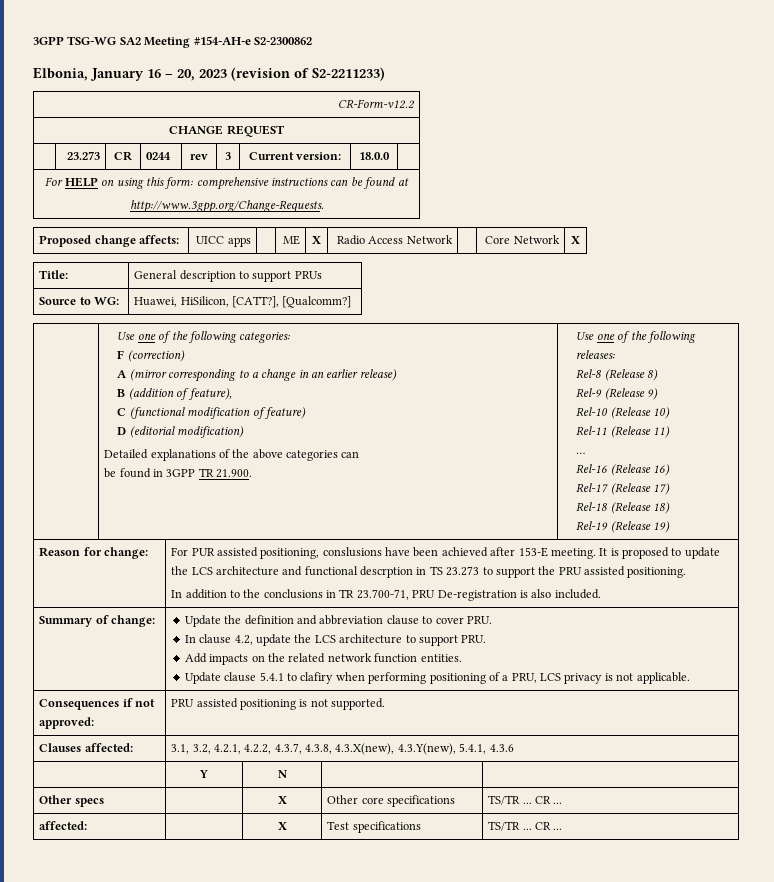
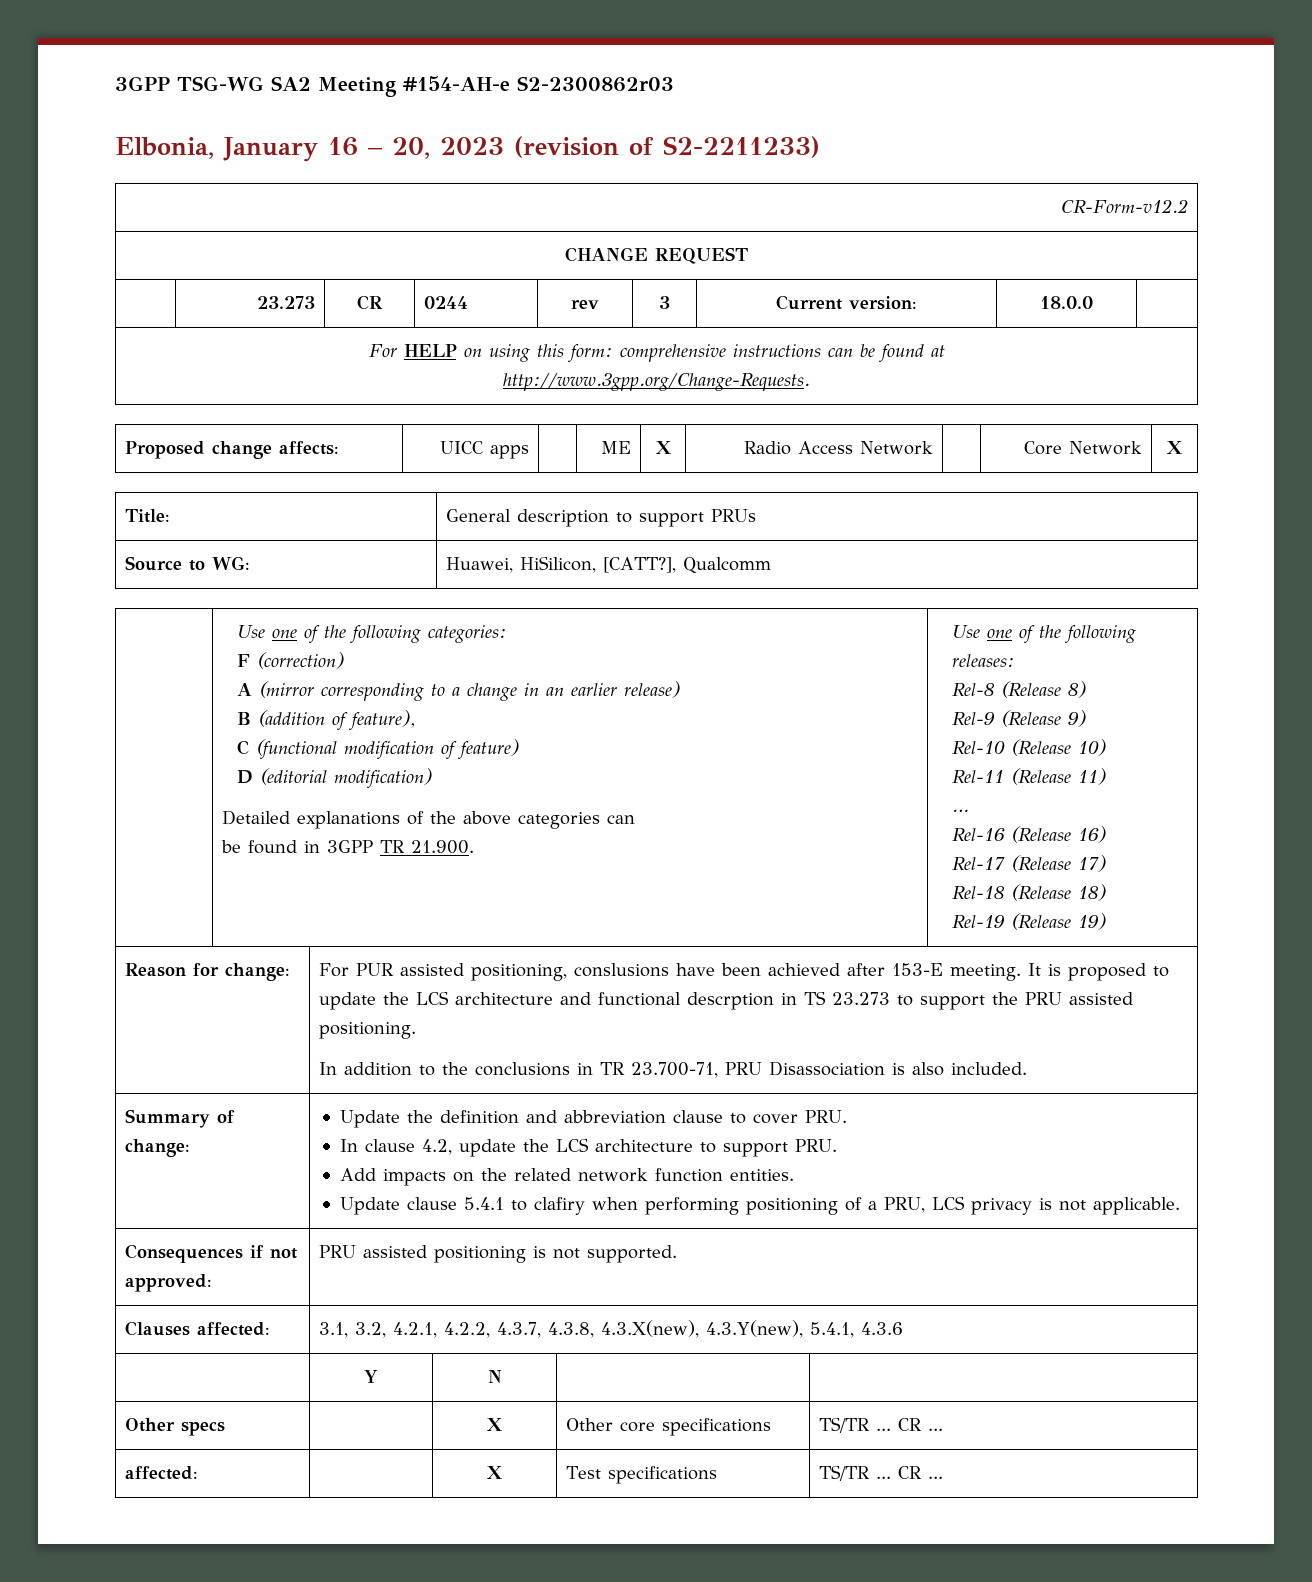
[253,37,312,45] S2-2300862 -> [517,76,674,92] S2-2300862r03
[282,296,352,308] [Qualcomm?] -> [683,557,772,574] Qualcomm
[437,590,517,601] De-registration -> [769,1061,886,1076] Disassociation

